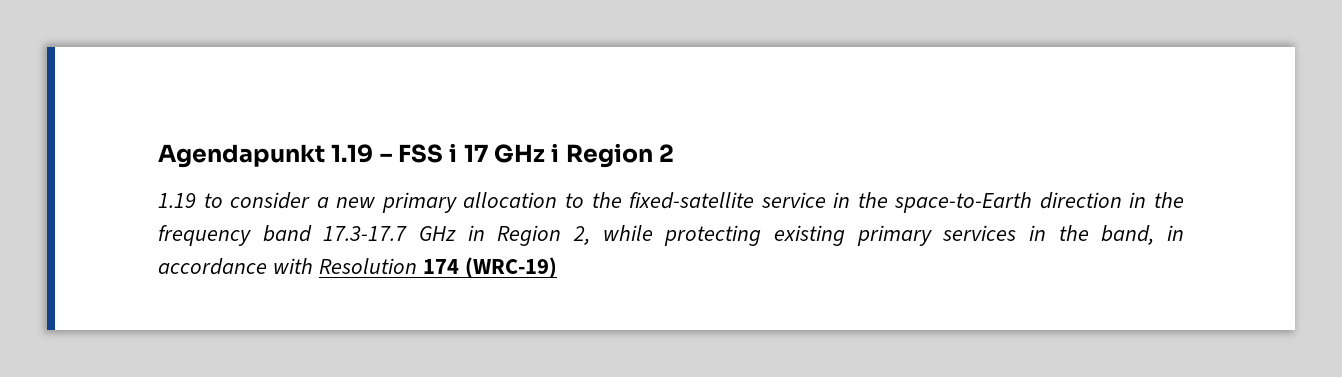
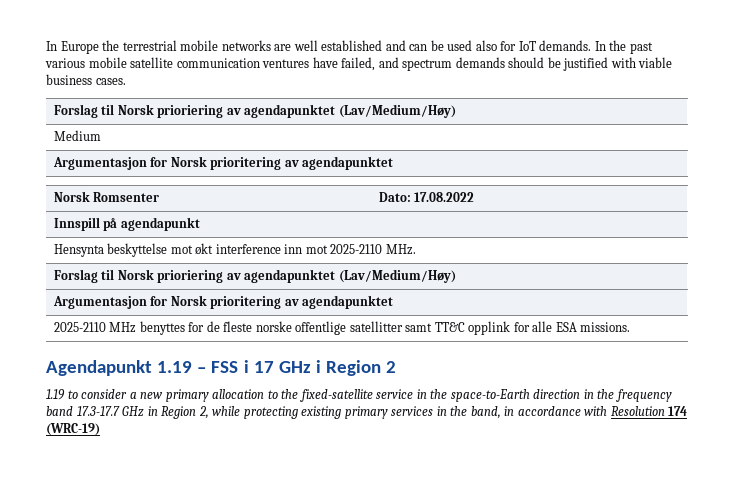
(158, 156) none -> [46,40,653,54] [45,57,673,71] [46,74,126,85] [53,104,456,118] [53,130,101,141] [52,156,394,170] [53,191,160,202] [378,192,475,202] [53,217,200,231] [53,243,416,257] [53,269,456,283] [52,295,394,309] [53,321,631,335] In Europe the terrestrial mobile networks are well established and can be used also for IoT demands. In the past various mobile satellite communication ventures have failed, and spectrum demands should be justified with viable business cases. // Forslag til Norsk prioriering av agendapunktet (Lav/Medium/Høy) // Medium // Argumentasjon for Norsk prioritering av agendapunktet // Norsk Romsenter | Dato: 17.08.2022 // Innspill på agendapunkt // Hensynta beskyttelse mot økt interference inn mot 2025-2110 MHz. // Forslag til Norsk prioriering av agendapunktet (Lav/Medium/Høy) // Argumentasjon for Norsk prioritering av agendapunktet // 2025-2110 MHz benyttes for de fleste norske offentlige satellitter samt TT&C opplink for alle ESA missions. //

